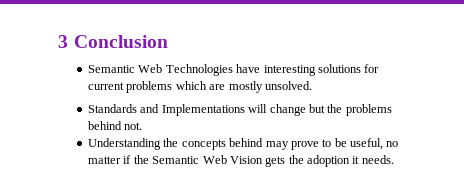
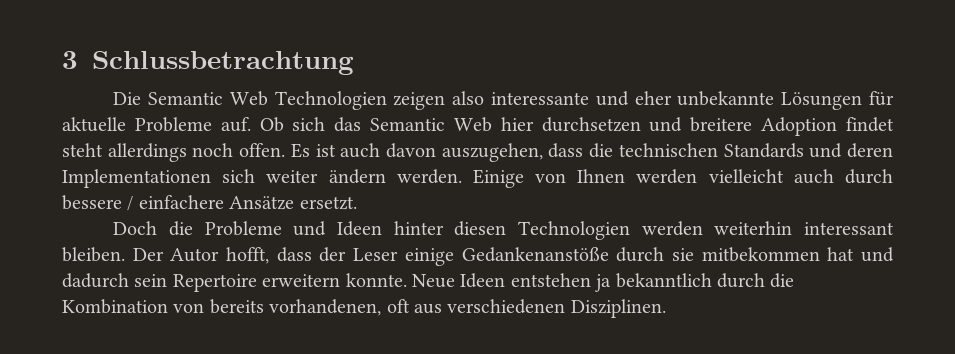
[74,35,169,48] [88,64,380,76] [88,81,312,93] [88,104,392,116] [88,121,143,130] [88,138,399,150] [88,155,394,167] Conclusion // Semantic Web Technologies have interesting solutions for current problems which are mostly unsolved. // Standards and Implementations will change but the problems behind not. // Understanding the concepts behind may prove to be useful, no matter if the Semantic Web Vision gets the adoption it needs. -> [92,51,355,75] [113,91,895,110] [62,117,894,136] [62,143,893,162] [62,169,893,188] [62,195,357,211] [113,221,895,240] [62,247,895,266] [62,273,795,292] [62,299,666,318] Schlussbetrachtung // Die Semantic Web Technologien zeigen also interessante und eher unbekannte Lösungen für aktuelle Probleme auf. Ob sich das Semantic Web hier durchsetzen und breitere Adoption findet steht allerdings noch offen. Es ist auch davon auszugehen, dass die technischen Standards und deren Implementationen sich weiter ändern werden. Einige von Ihnen werden vielleicht auch durch bessere / einfachere Ansätze ersetzt. // Doch die Probleme und Ideen hinter diesen Technologien werden weiterhin interessant bleiben. Der Autor hofft, dass der Leser einige Gedankenanstöße durch sie mitbekommen hat und dadurch sein Repertoire erweitern konnte. Neue Ideen entstehen ja bekanntlich durch die Kombination von bereits vorhandenen, oft aus verschiedenen Disziplinen.

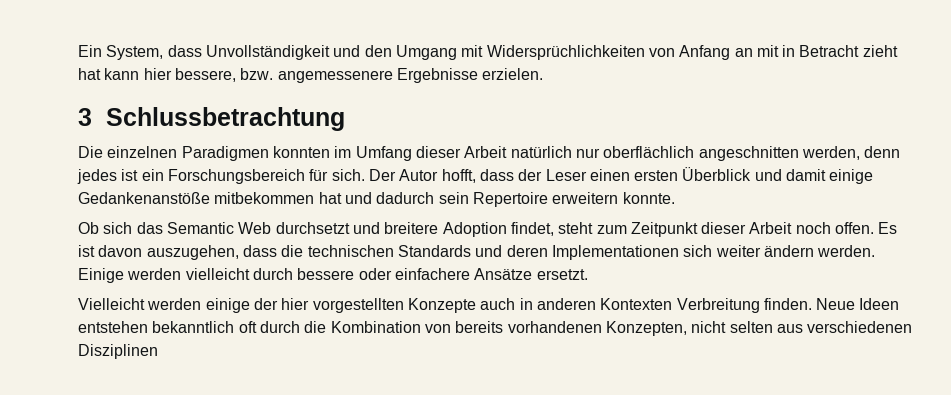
[62,51,355,75] [113,91,895,110] [62,117,251,132] 3 Schlussbetrachtung // Die Semantic Web Technologien zeigen also interessante und eher unbekannte Lösungen für aktuelle Probleme auf. -> [78,45,898,60] [78,68,544,83] [78,107,345,131] [78,146,901,161] [77,167,874,184] [78,192,675,207] Ein System, dass Unvollständigkeit und den Umgang mit Widersprüchlichkeiten von Anfang an mit in Betracht zieht hat kann hier bessere, bzw. angemessenere Ergebnisse erzielen. // 3 Schlussbetrachtung // Die einzelnen Paradigmen konnten im Umfang dieser Arbeit natürlich nur oberflächlich angeschnitten werden, denn jedes ist ein Forschungsbereich für sich. Der Autor hofft, dass der Leser einen ersten Überblick und damit einige Gedankenanstöße mitbekommen hat und dadurch sein Repertoire erweitern konnte. //
[500,117,641,132] hier durchsetzen -> [275,222,350,234] durchsetzt
[846,117,894,132] [62,143,187,162] findet steht allerdings -> [510,222,793,237] findet, steht zum Zeitpunkt dieser Arbeit
[340,143,381,158] auch -> (95, 251) none
[535,169,626,183] von Ihnen -> (124, 275) none
[793,169,834,184] auch -> (250, 274) none
[127,196,134,211] / -> [358,268,392,280] oder
[113,221,895,240] [62,247,895,266] [62,273,407,292] Doch die Probleme und Ideen hinter diesen Technologien werden weiterhin interessant bleiben. Der Autor hofft, dass der Leser einige Gedankenanstöße durch sie mitbekommen hat und dadurch sein Repertoire erweitern konnte. -> [78,298,812,313] Vielleicht werden einige der hier vorgestellten Konzepte auch in anderen Kontexten Verbreitung finden.
[595,273,712,292] ja bekanntlich -> [152,321,257,333] bekanntlich oft
[269,299,410,316] vorhandenen, oft -> [507,321,773,336] vorhandenen Konzepten, nicht selten
[570,299,666,318] Disziplinen. -> [78,344,158,359] Disziplinen

